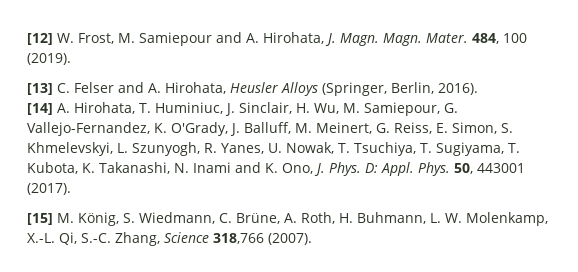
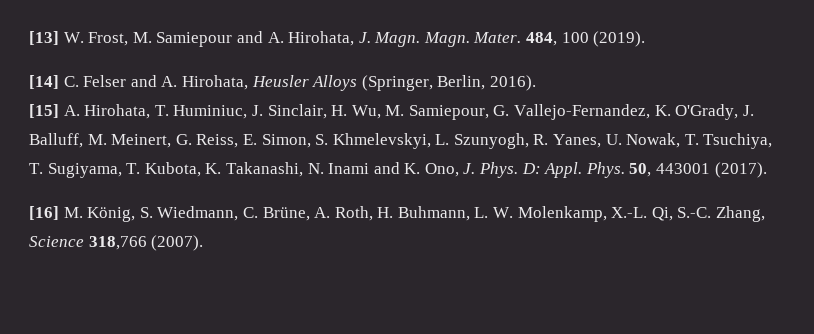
[27,33,53,45] [12] -> [29,31,59,45] [13]
[27,83,53,95] [13] -> [29,75,59,89] [14]
[27,103,53,115] [14] -> [29,104,59,118] [15]
[27,213,53,225] [15] -> [29,206,59,220] [16]

